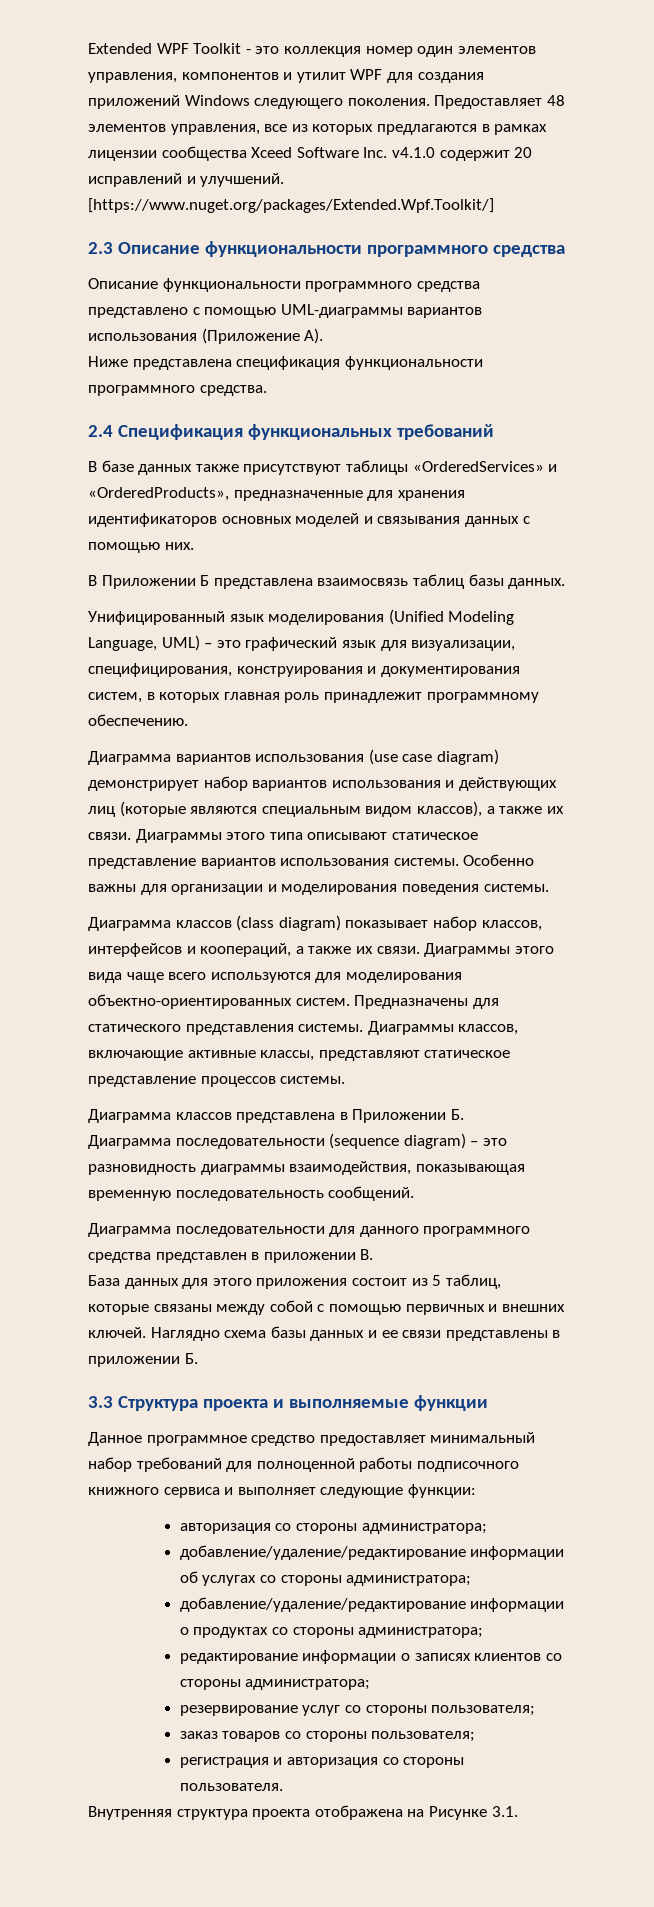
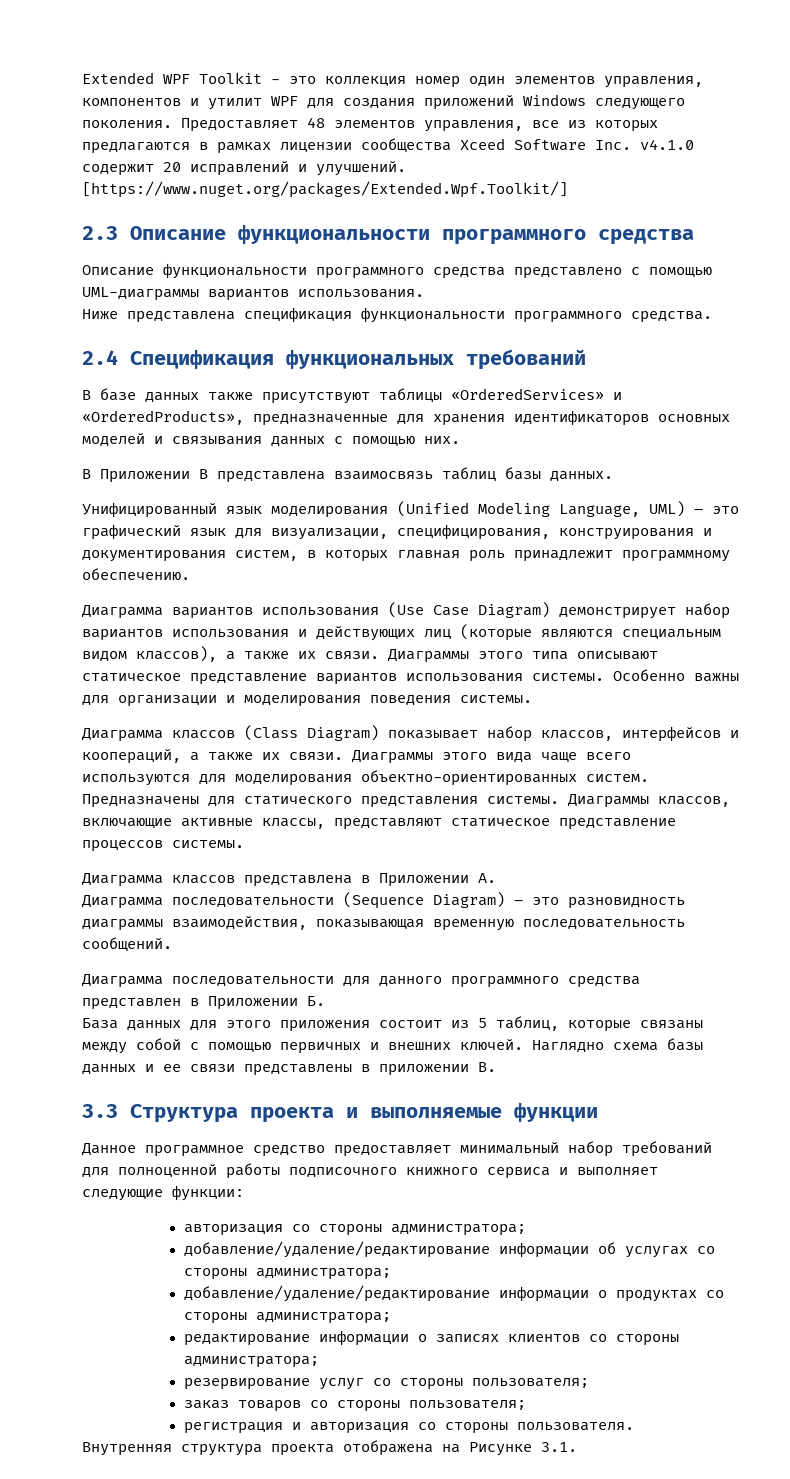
[88,328,324,344] использования (Приложение А). -> [298,289,424,298] использования.
[200,575,210,586] Б -> [199,469,208,479] В
[368,749,499,765] (use case diagram) -> [388,602,550,618] (Use Case Diagram)
[236,915,341,931] (class diagram) -> [244,725,379,741] (Class Diagram)
[450,1109,464,1120] [88,1133,466,1149] Б. // Диаграмма последовательности (sequence diagram) -> [478,873,496,883] [82,892,505,909] A. // Диаграмма последовательности (Sequence Diagram)
[263,1249,374,1263] приложении В. -> [208,996,325,1010] Приложении Б.
[184,1353,198,1364] Б. -> [478,1062,496,1072] В.

